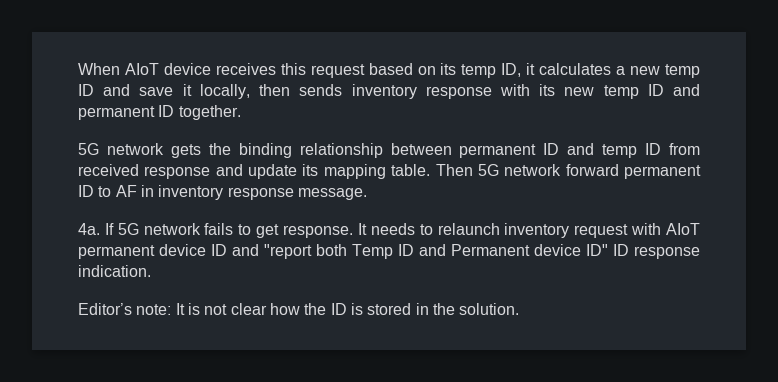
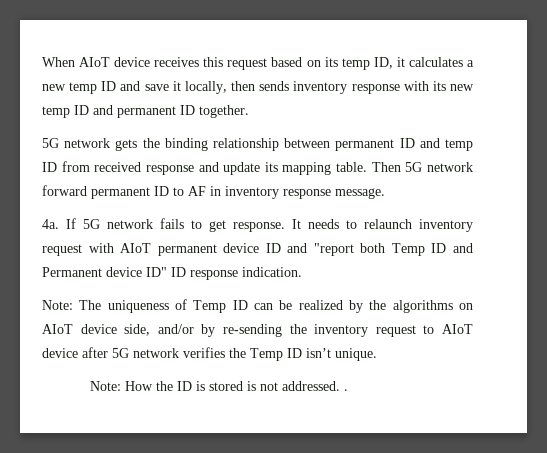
[78,303,520,315] Editor’s note: It is not clear how the ID is stored in the solution. -> [42,299,473,313] [42,324,474,337] [42,347,377,361] [90,381,349,391] Note: The uniqueness of Temp ID can be realized by the algorithms on AIoT device side, and/or by re-sending the inventory request to AIoT device after 5G network verifies the Temp ID isn’t unique. // Note: How the ID is stored is not addressed. .

